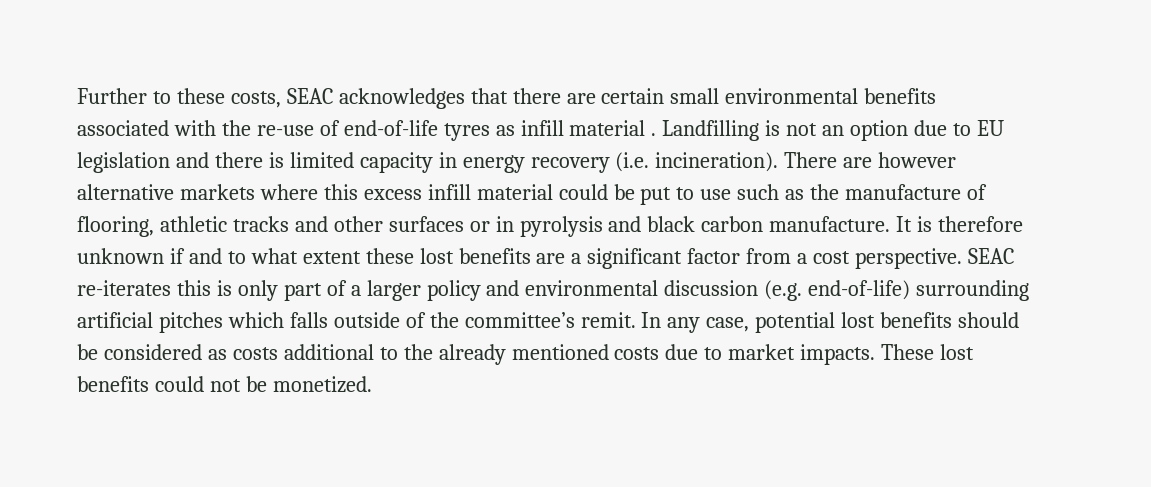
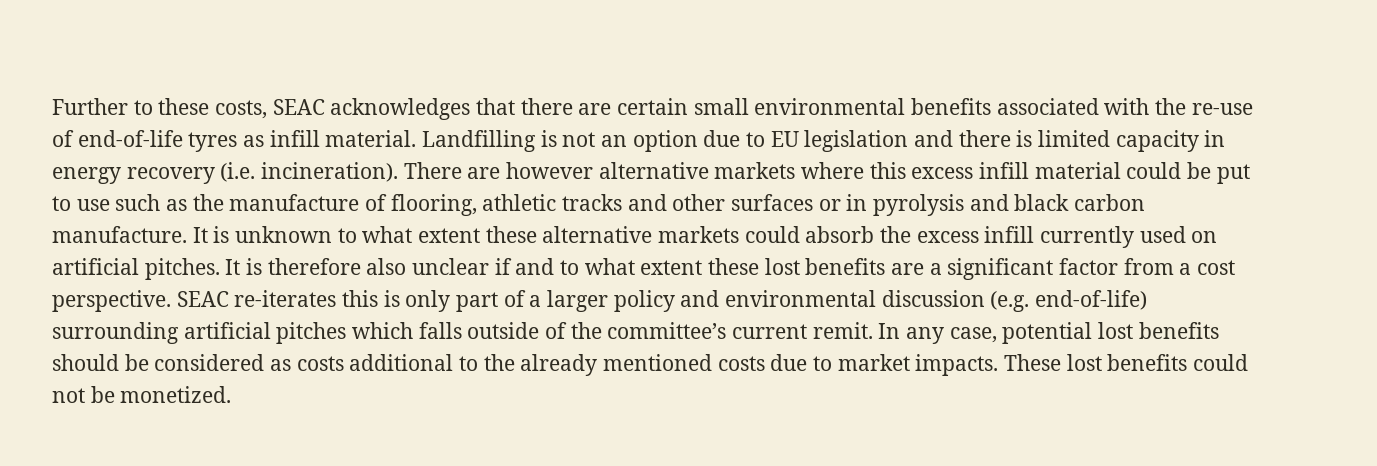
[569,120,657,136] material . -> [325,130,417,147] material.
[938,216,1024,232] [77,248,164,264] therefore unknown -> [235,226,1218,248] [52,258,490,280] unknown to what extent these alternative markets could absorb the excess infill currently used on artificial pitches. It is therefore also unclear
(575, 320) none -> [732,324,808,339] current

